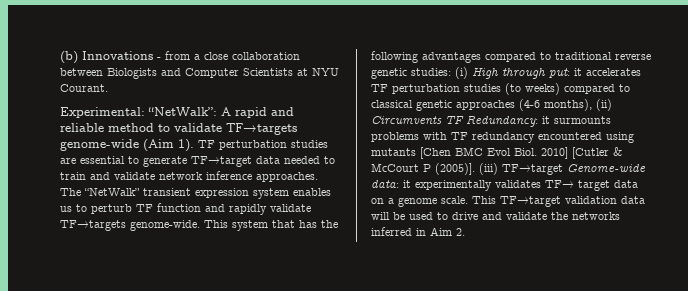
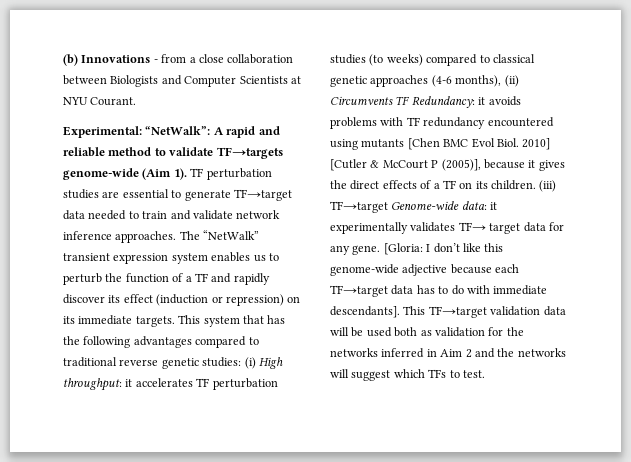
[136,203,311,215] [60,220,200,231] TF function and rapidly validate TF→targets genome-wide. -> [105,273,270,285] [63,294,301,306] [63,315,175,327] the function of a TF and rapidly discover its effect (induction or repression) on its immediate targets.
[502,68,570,79] through put: -> [63,378,122,391] throughput:
[554,116,611,124] surmounts -> [488,96,521,106] avoids
[435,163,475,175] (2005)]. -> [441,159,565,171] [330,180,536,190] (2005)], because it gives the direct effects of a TF on its children.
[371,196,468,207] on a genome scale. -> [548,222,564,231] [330,243,504,255] [330,264,520,276] [330,285,548,297] [330,306,400,318] for any gene. [Gloria: I don’t like this genome-wide adjective because each TF→target data has to do with immediate descendants].
[437,212,547,220] to drive and validate -> [394,327,504,337] both as validation for
[456,228,465,236] 2. -> [465,348,566,358] [330,369,485,381] 2 and the networks will suggest which TFs to test.

